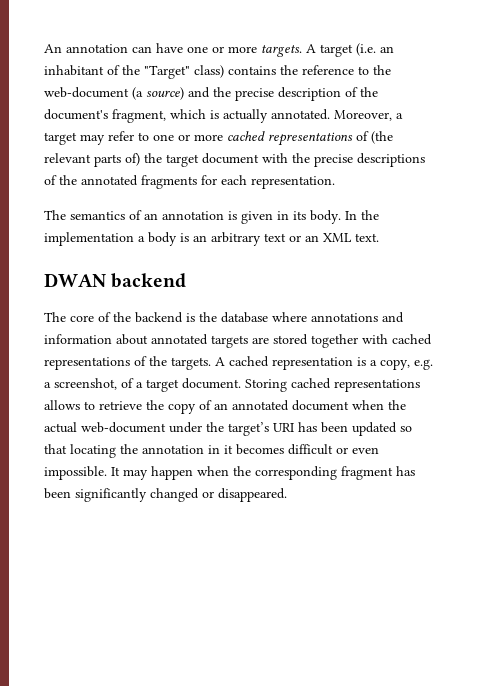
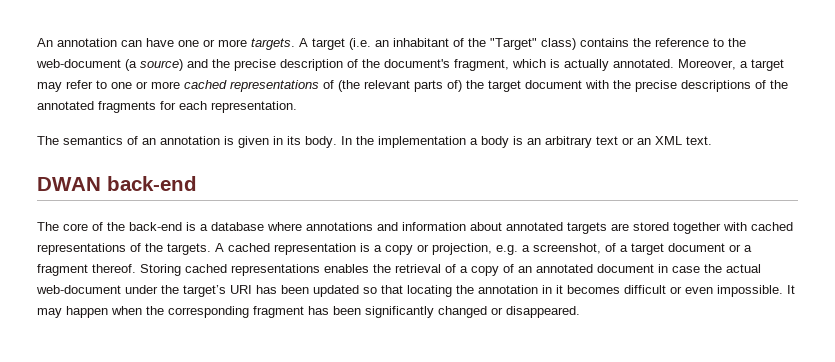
[111,273,187,288] backend -> [107,176,197,191] back-end
[135,312,217,323] backend is the -> [129,222,208,231] back-end is a
[380,359,410,370] copy, -> [385,243,492,255] copy or projection,
[182,378,420,392] [44,400,164,410] document. Storing cached representations allows to retrieve the -> [668,243,752,252] [37,264,468,276] document or a fragment thereof. Storing cached representations enables the retrieval of a
[352,400,384,410] when -> [658,264,700,273] in case

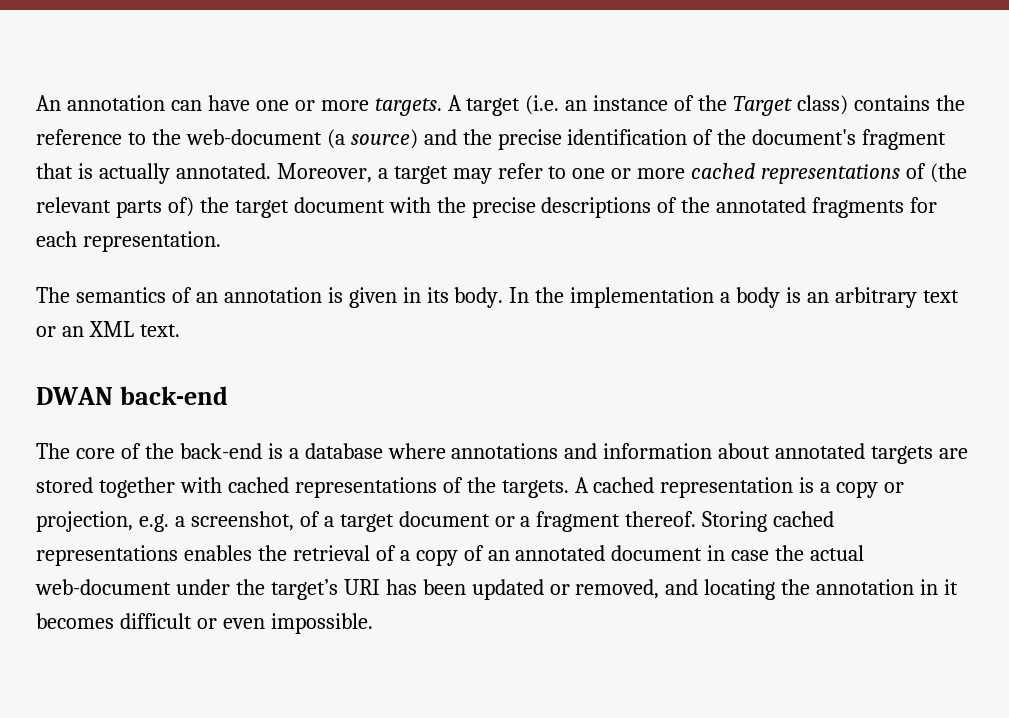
[393,38,537,50] inhabitant of the "Target" -> [593,95,793,116] instance of the Target
[280,59,343,71] description -> [567,129,688,145] identification
[454,59,546,71] fragment, which -> [862,129,947,150] [36,163,73,179] fragment that
[363,285,403,294] so that -> [549,579,699,599] or removed, and
[787,285,795,294] [37,306,580,318] It may happen when the corresponding fragment has been significantly changed or disappeared. -> (373, 623) none

